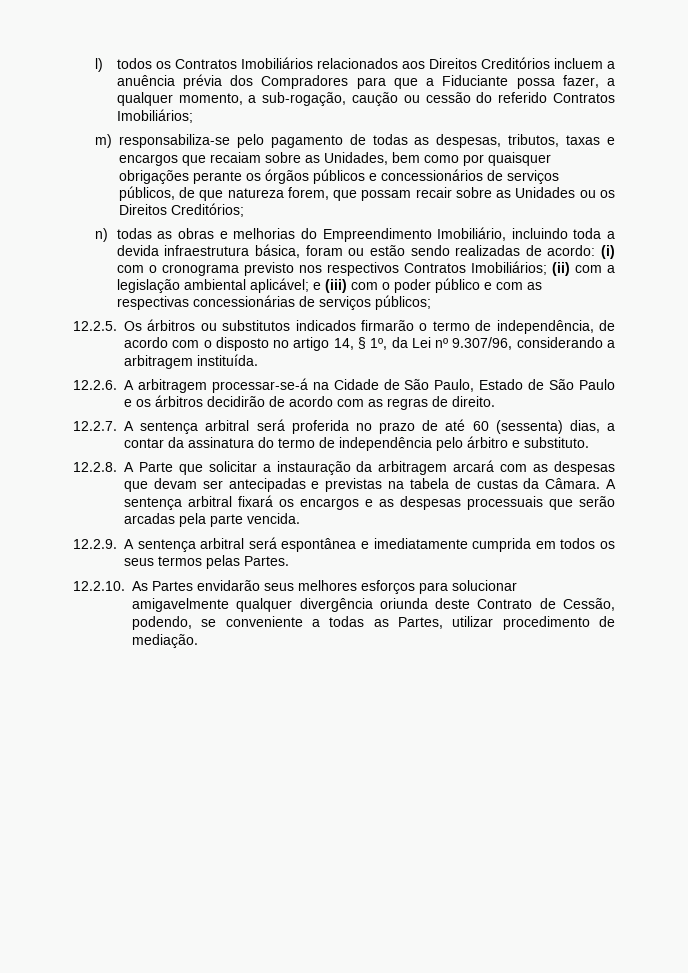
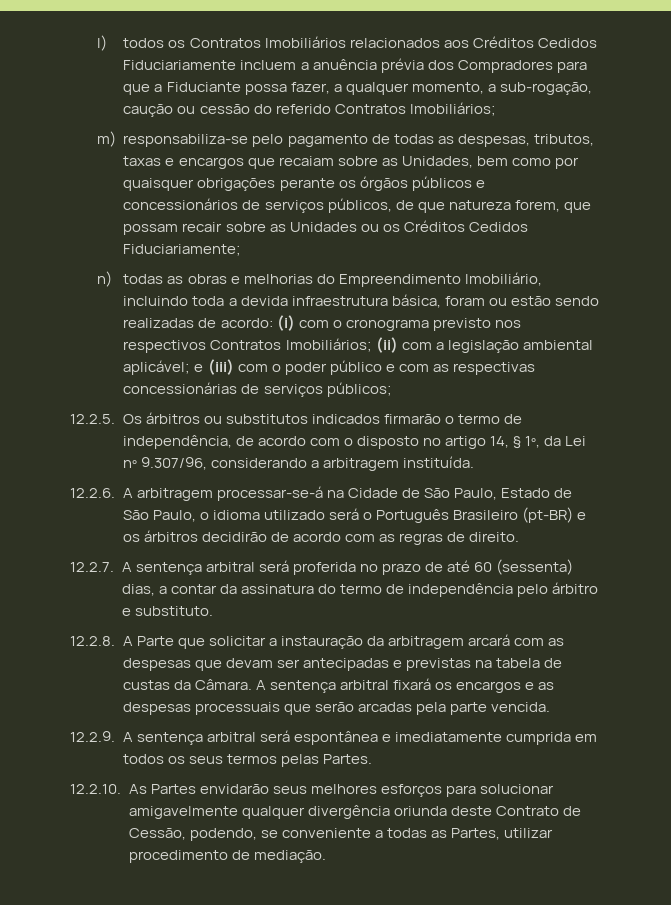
[428,57,550,69] Direitos Creditórios -> [472,36,597,48] [123,60,237,70] Créditos Cedidos Fiduciariamente
[118,203,244,217] Direitos Creditórios; -> [403,220,528,232] [123,244,242,256] Créditos Cedidos Fiduciariamente;
[579,379,616,390] Paulo -> [152,507,573,523] Paulo, o idioma utilizado será o Português Brasileiro (pt-BR)

